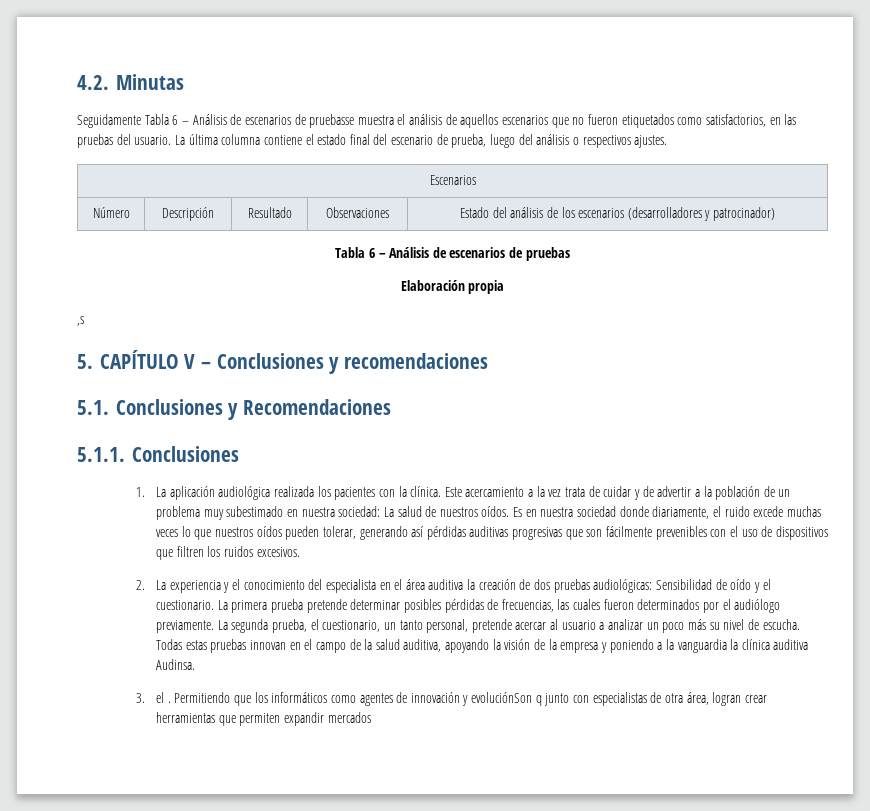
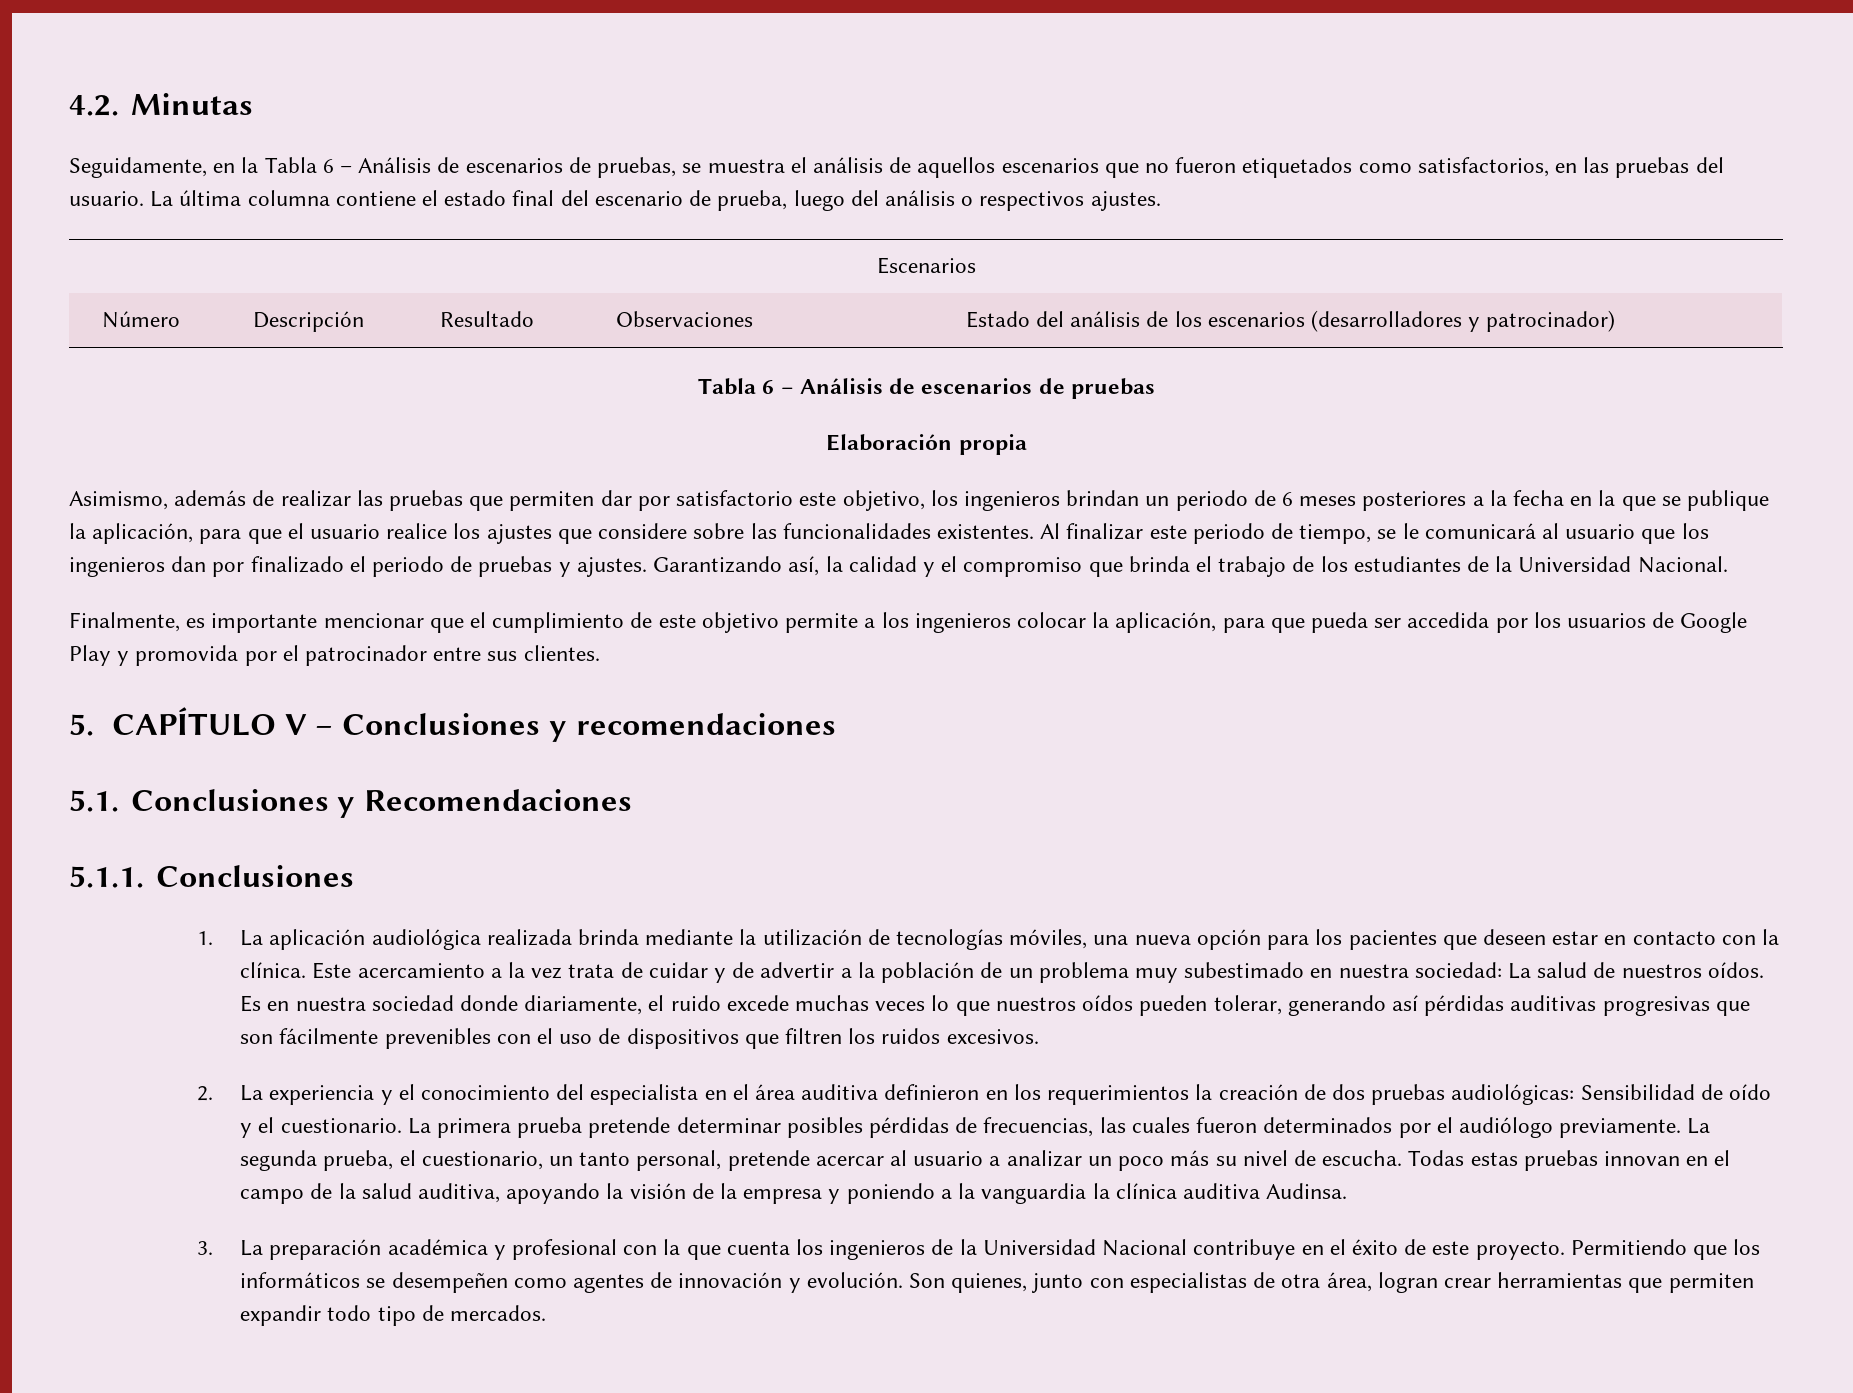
[77,114,355,128] Seguidamente Tabla 6 – Análisis de escenarios de pruebasse -> [69,157,702,178] Seguidamente, en la Tabla 6 – Análisis de escenarios de pruebas, se
[77,316,84,326] ,s -> [69,490,1770,511] [69,523,1709,544] [69,556,1728,577] [69,612,1748,633] [69,645,600,666] Asimismo, además de realizar las pruebas que permiten dar por satisfactorio este objetivo, los ingenieros brindan un periodo de 6 meses posteriores a la fecha en la que se publique la aplicación, para que el usuario realice los ajustes que considere sobre las funcionalidades existentes. Al finalizar este periodo de tiempo, se le comunicará al usuario que los ingenieros dan por finalizado el periodo de pruebas y ajustes. Garantizando así, la calidad y el compromiso que brinda el trabajo de los estudiantes de la Universidad Nacional. // Finalmente, es importante mencionar que el cumplimiento de este objetivo permite a los ingenieros colocar la aplicación, para que pueda ser accedida por los usuarios de Google Play y promovida por el patrocinador entre sus clientes.
[317,486,376,500] los pacientes -> [577,929,1716,950] brinda mediante la utilización de tecnologías móviles, una nueva opción para los pacientes que deseen estar en contacto
(464, 584) none -> [884,1084,1190,1105] definieron en los requerimientos
[156,692,171,703] el . -> [240,1239,1565,1260] La preparación académica y profesional con la que cuenta los ingenieros de la Universidad Nacional contribuye en el éxito de este proyecto.
(328, 697) none -> [366,1272,508,1293] se desempeñen
[471,692,542,706] evoluciónSon q -> [806,1272,1028,1293] evolución. Son quienes,
[327,712,371,723] mercados -> [327,1305,546,1326] todo tipo de mercados.

